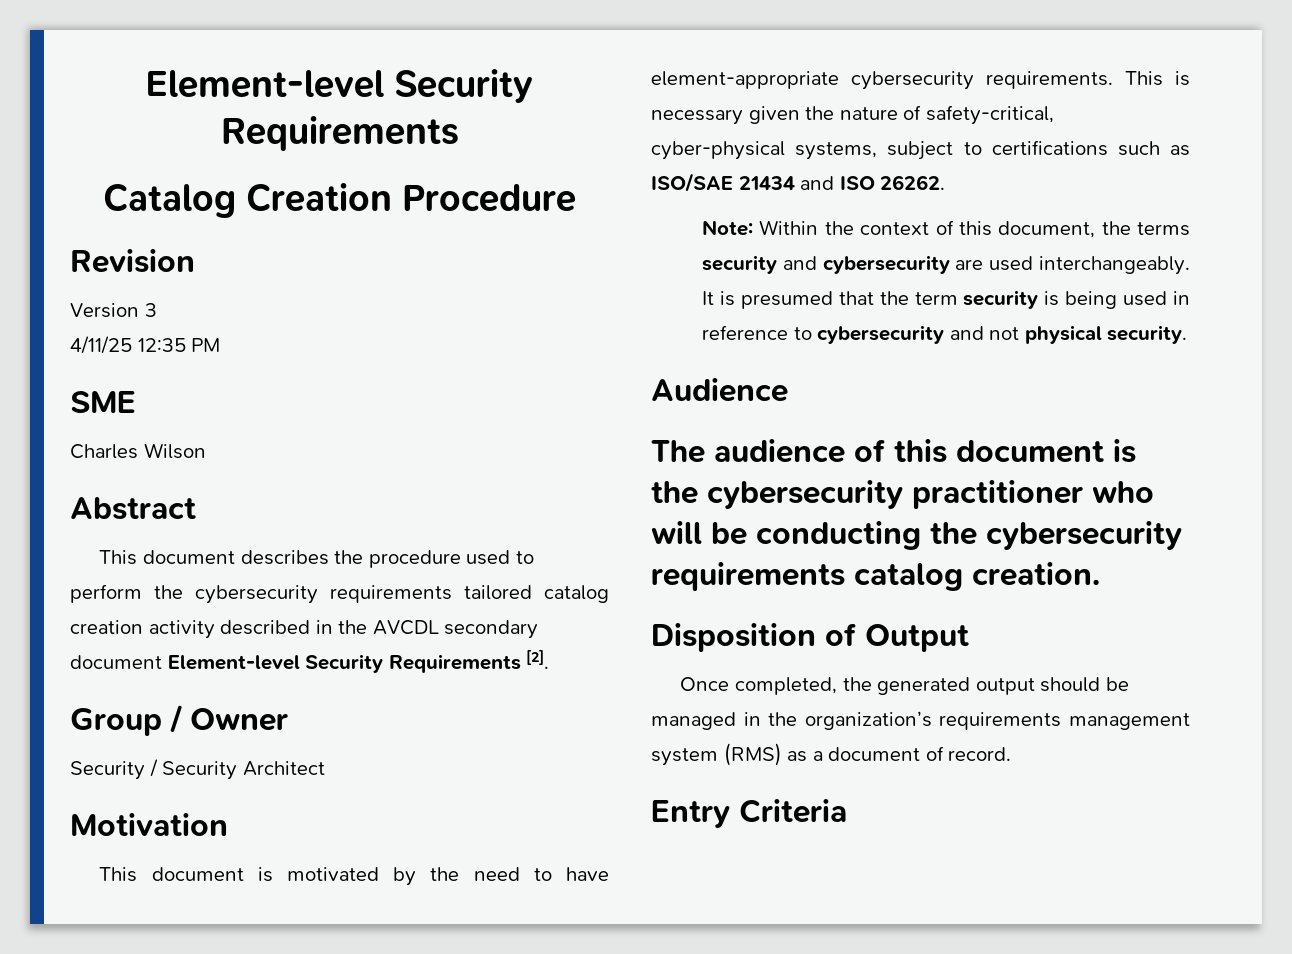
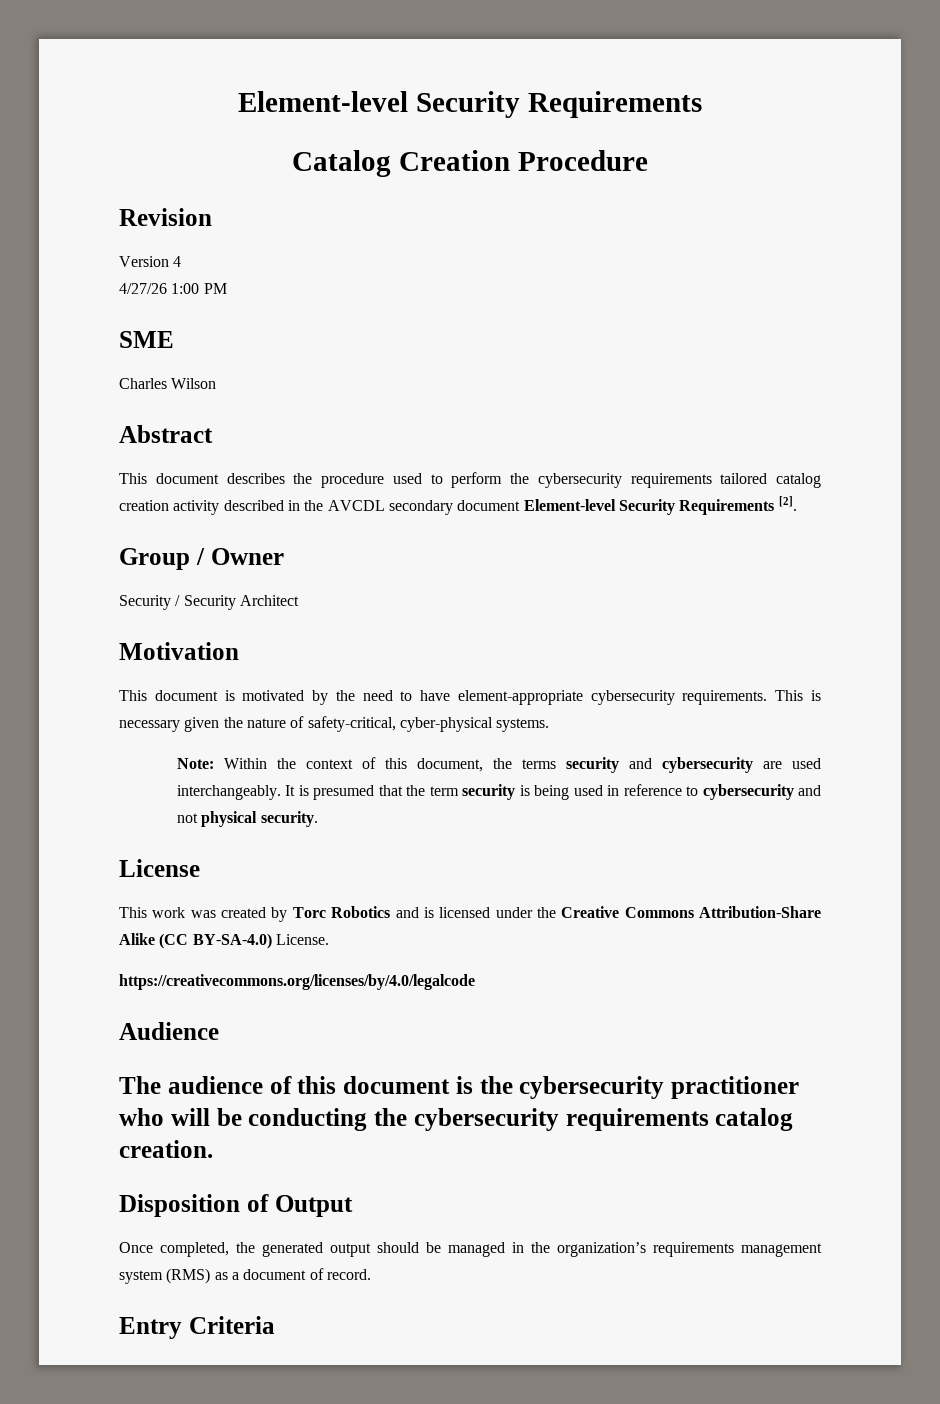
[144,303,157,317] [70,336,186,354] 3 // 4/11/25 12:35 -> [173,256,182,267] [119,283,200,294] 4 // 4/27/26 1:00
[795,140,1190,160] [651,173,946,192] systems, subject to certifications such as ISO/SAE 21434 and ISO 26262. -> [496,718,550,732] systems.
(1188, 334) none -> [119,859,200,877] [119,906,821,922] [119,933,329,949] [119,974,475,990] // License // This work was created by Torc Robotics and is licensed under the Creative Commons Attribution-Share Alike (CC BY-SA-4.0) License. // https://creativecommons.org/licenses/by/4.0/legalcode

